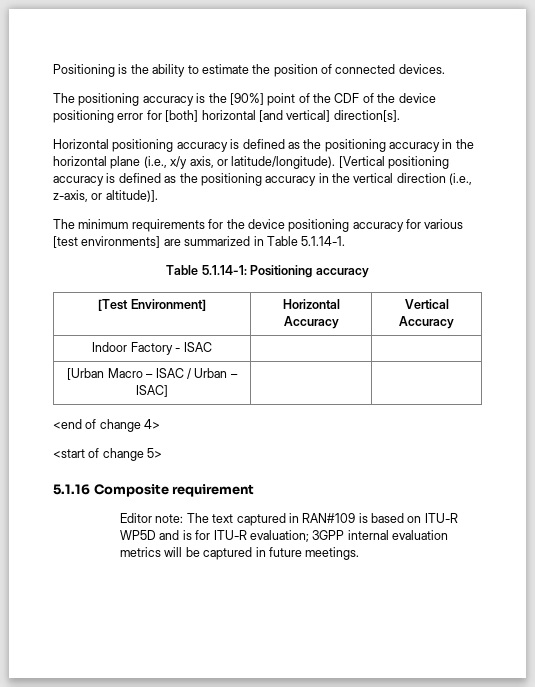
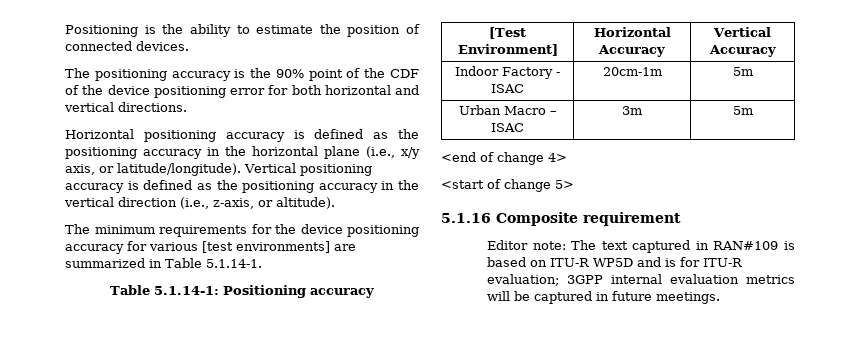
[229,93,264,105] [90%] -> [275,69,304,78] 90%
[165,110,400,122] [both] horizontal [and vertical] direction[s]. -> [291,85,419,95] [64,102,187,112] both horizontal and vertical directions.
[338,156,385,168] [Vertical -> [244,163,296,173] Vertical
[105,190,158,202] altitude)]. -> [276,197,335,209] altitude).
[67,368,105,380] | // [Urban -> [602,67,662,76] [732,67,753,76] [458,105,501,115] 20cm-1m | 5m // Urban
[186,368,238,379] [136,385,168,397] / Urban – ISAC] | | -> [622,106,642,115] [732,106,753,115] | 3m | 5m

